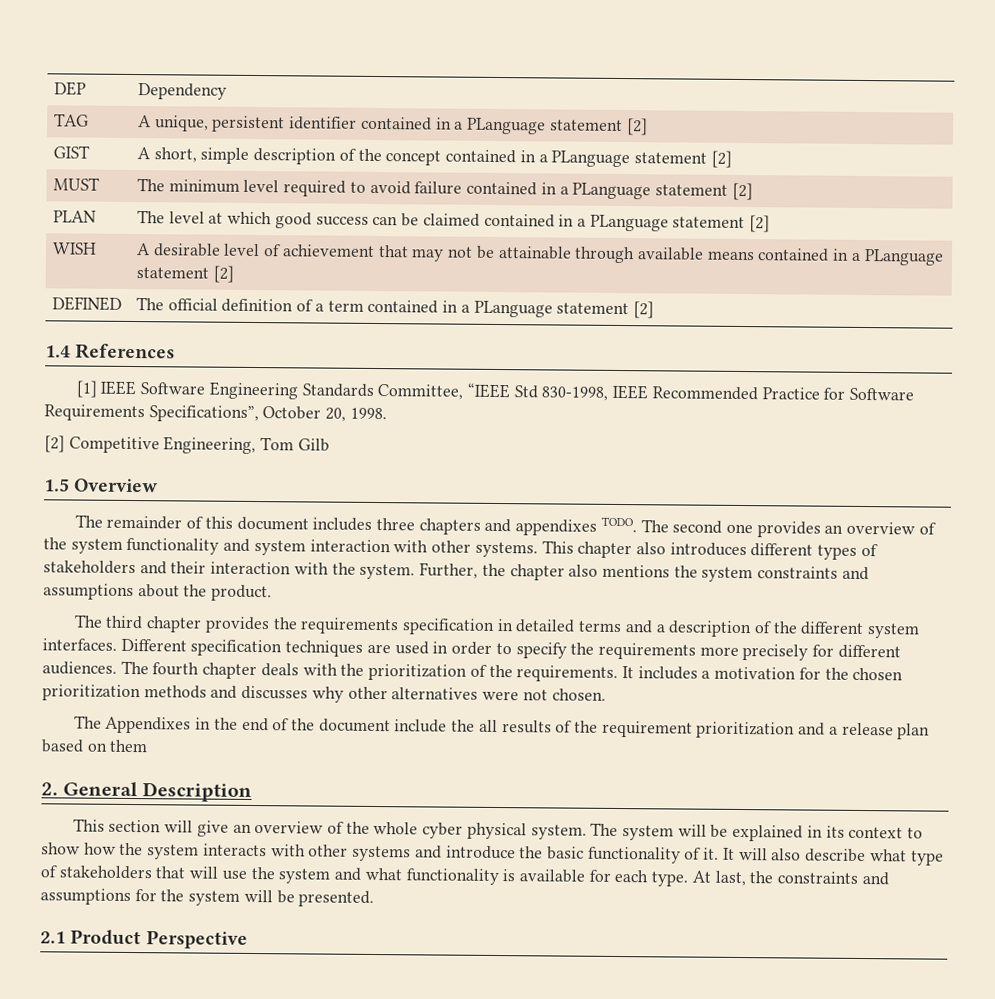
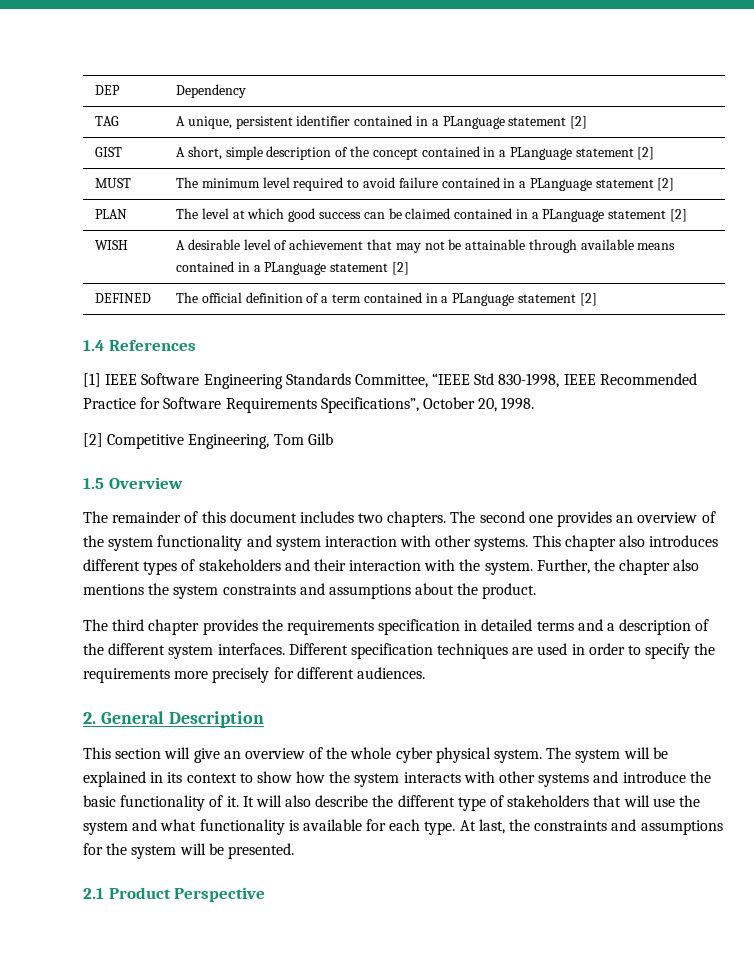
[375,516,637,536] three chapters and appendixes TODO. -> [358,511,447,527] two chapters.
[120,660,904,682] [42,684,606,703] [73,715,931,740] [41,739,149,753] The fourth chapter deals with the prioritization of the requirements. It includes a motivation for the chosen prioritization methods and discusses why other alternatives were not chosen. // The Appendixes in the end of the document include the all results of the requirement prioritization and a release plan based on them -> (425, 673) none
[869,849,907,862] what -> [372,795,455,807] the different

